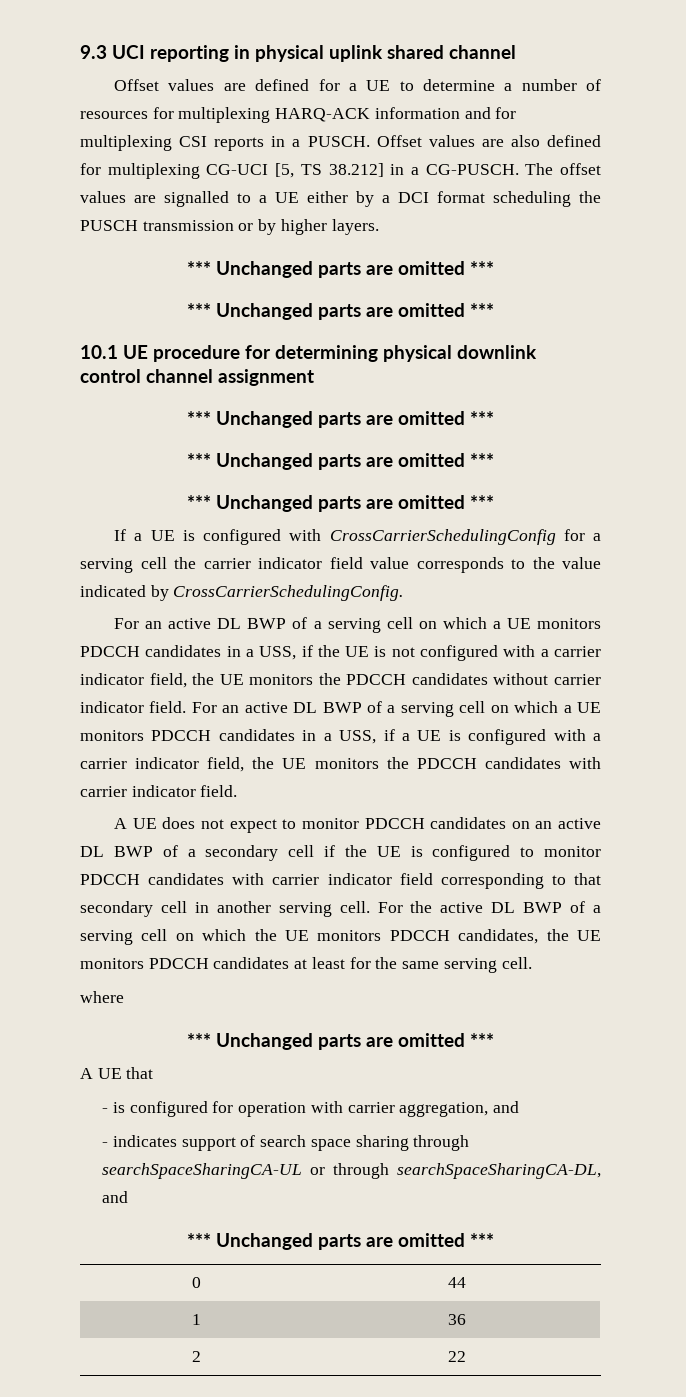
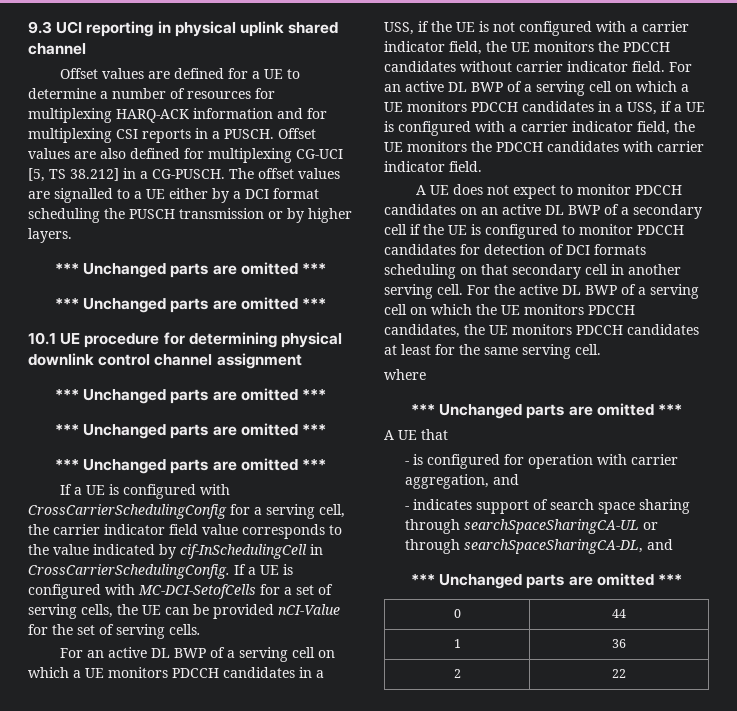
[140,557,167,569] cell -> [319,504,345,518] cell,
(169, 593) none -> [180,544,323,559] cif-InSchedulingCell in
(404, 593) none -> [234,564,293,575] [28,584,333,599] [28,604,340,619] [28,624,201,639] If a UE is configured with MC-DCI-SetofCells for a set of serving cells, the UE can be provided nCI-Value for the set of serving cells.
[232,873,566,889] with carrier indicator field corresponding to -> [460,244,646,255] [384,264,477,279] for detection of DCI formats scheduling on

